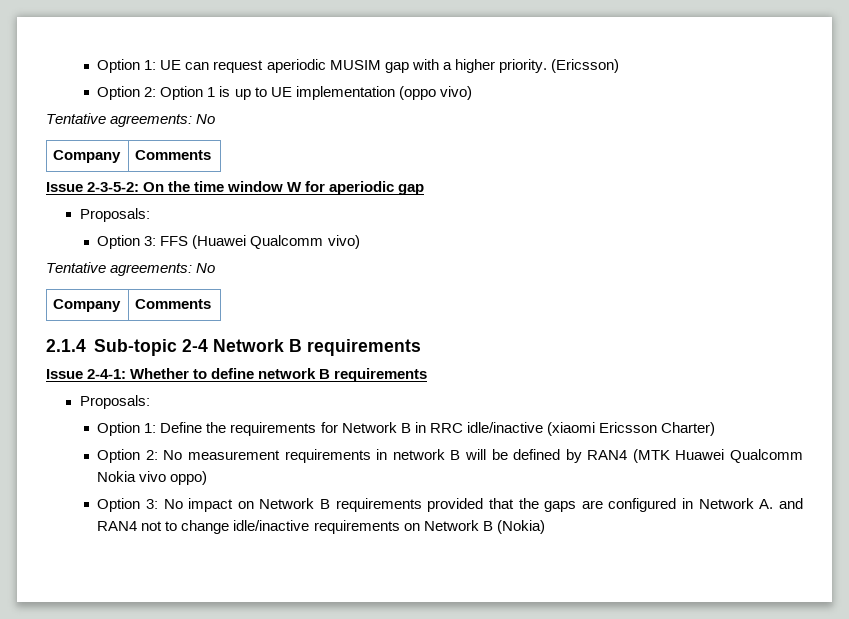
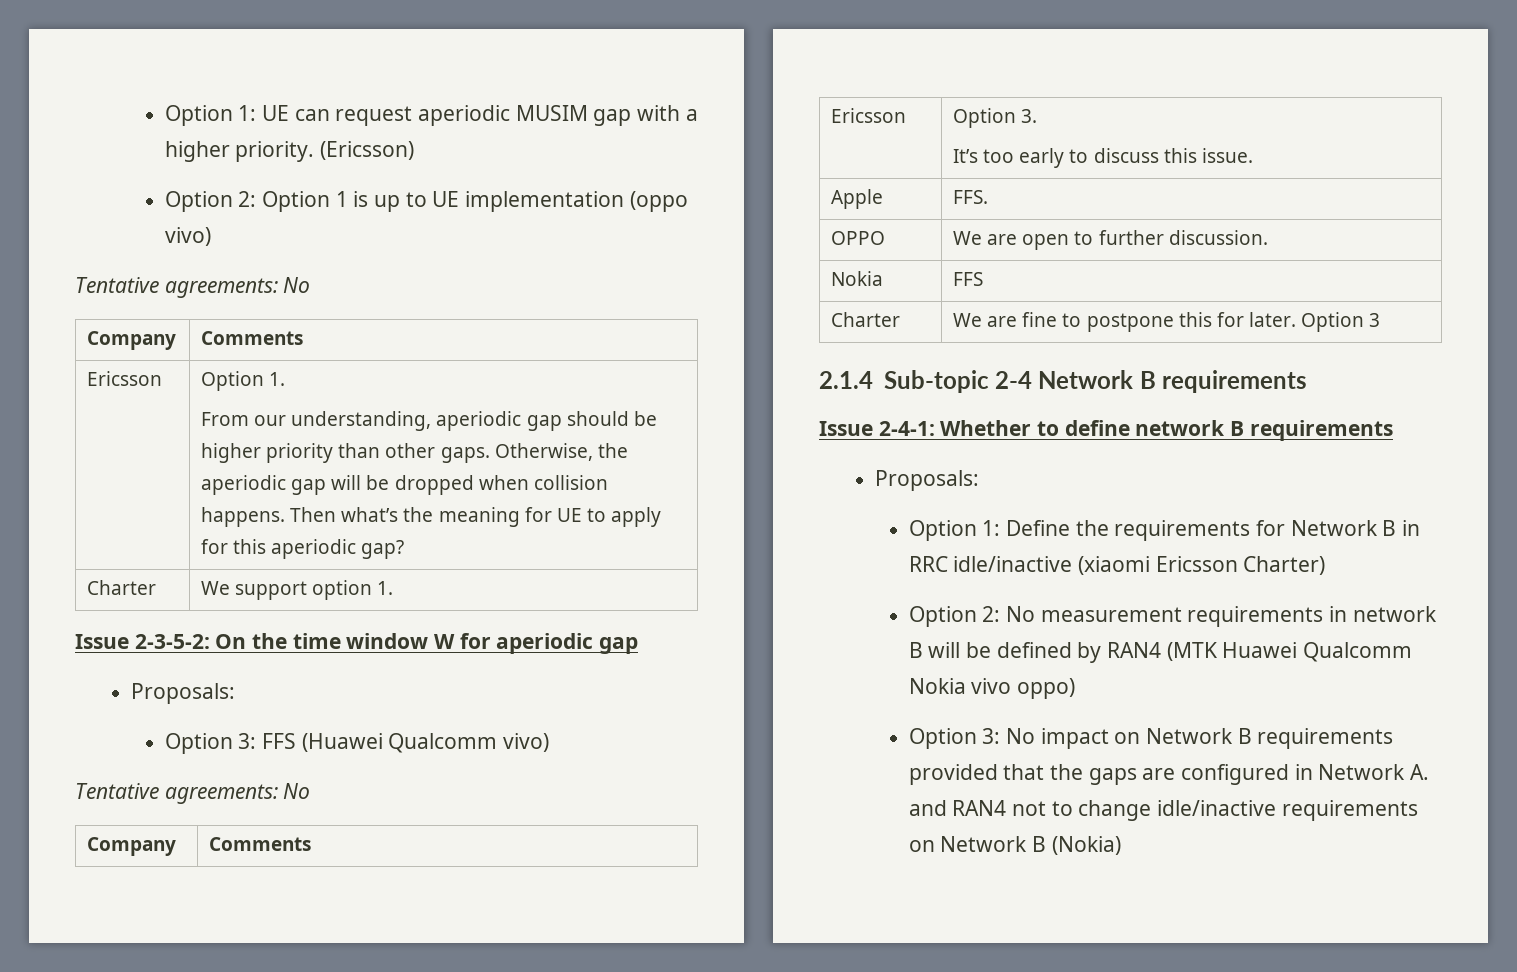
(212, 155) none -> [87,371,163,386] [201,371,286,391] [201,411,657,431] [201,443,628,463] [201,475,608,495] [201,507,662,527] [201,539,405,559] [87,580,157,595] [201,580,394,600] // Ericsson | Option 1. // From our understanding, aperiodic gap should be higher priority than other gaps. Otherwise, the aperiodic gap will be dropped when collision happens. Then what’s the meaning for UE to apply for this aperiodic gap? // Charter | We support option 1.
(212, 304) none -> [831,108,907,123] [953,108,1038,128] [953,148,1253,168] [831,189,884,209] [953,190,989,204] [831,231,886,245] [953,230,1268,250] [831,271,884,286] [953,272,984,286] [831,312,901,327] [953,312,1381,332] // Ericsson | Option 3. // It’s too early to discuss this issue. // Apple | FFS. // OPPO | We are open to further discussion. // Nokia | FFS // Charter | We are fine to postpone this for later. Option 3

